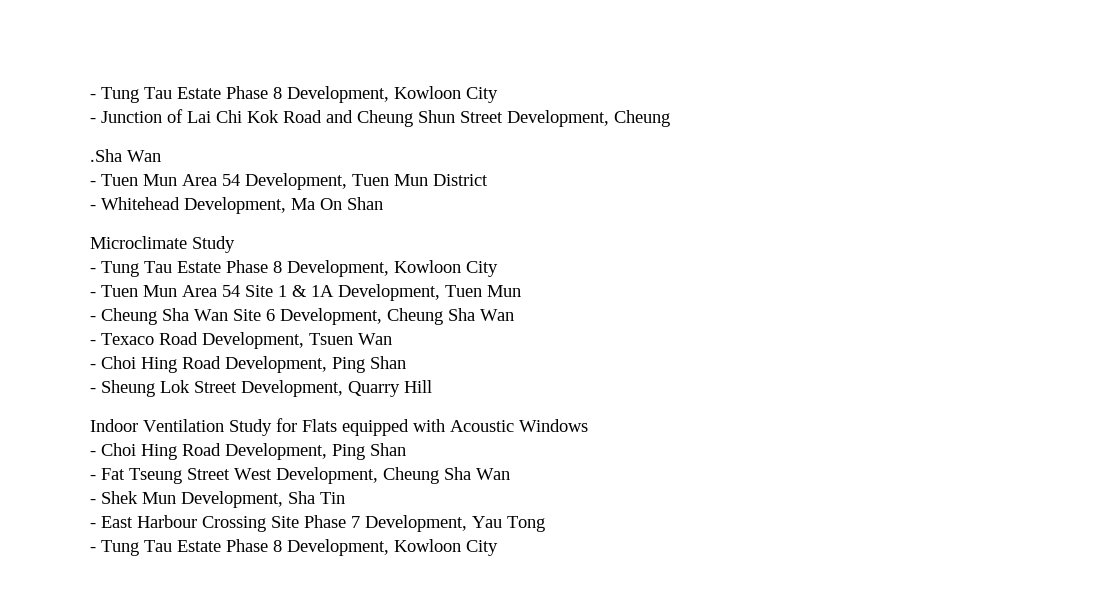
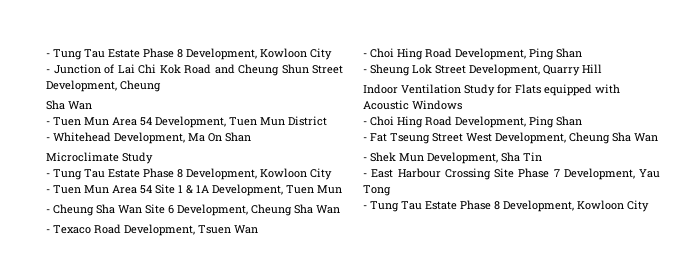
[90,149,122,162] .Sha -> [46,100,65,110] Sha

